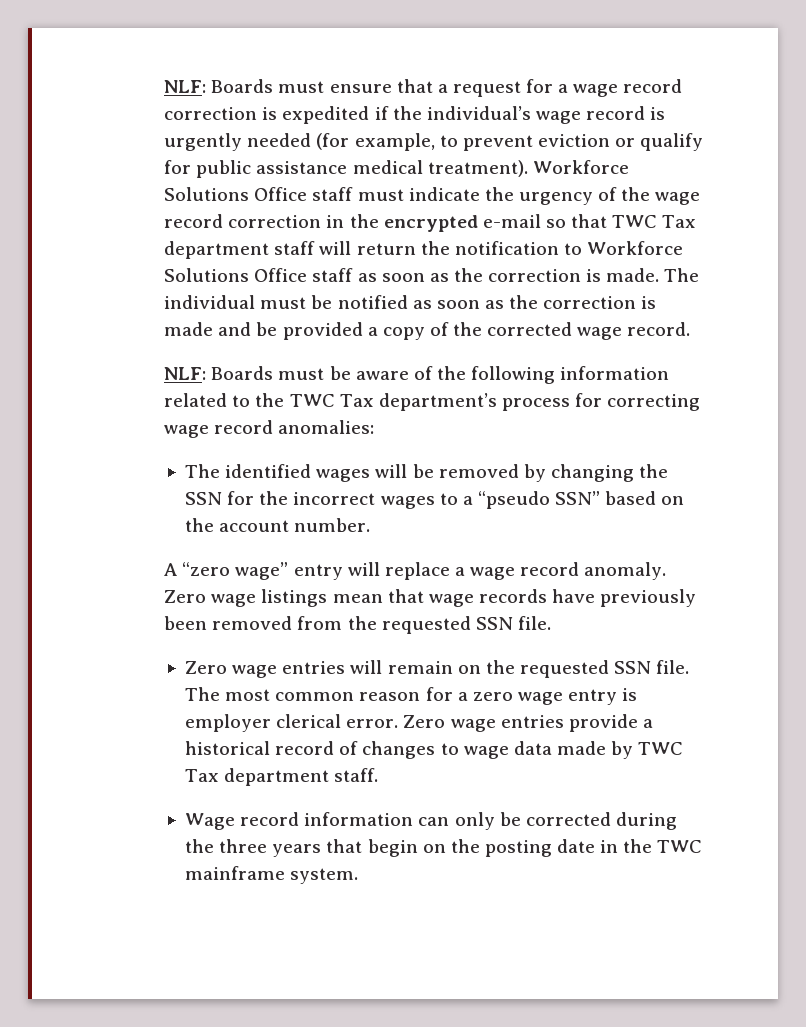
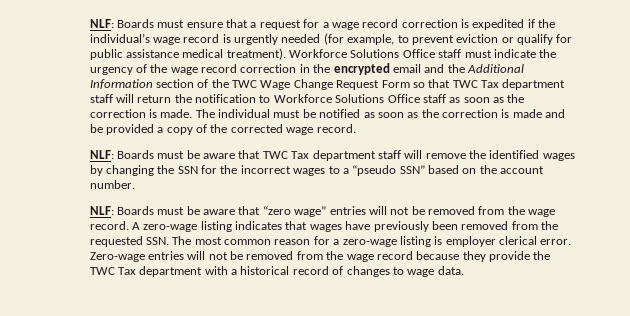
[482,214,541,228] e-mail -> [392,64,525,73] [89,79,410,90] email and the Additional Information section of the TWC Wage Change Request Form
[413,366,670,384] [164,393,701,411] [164,420,375,438] [185,464,519,482] of the following information related to the TWC Tax department’s process for correcting wage record anomalies: // The identified wages will be removed -> [238,150,575,161] that TWC Tax department staff will remove the identified wages
[164,562,667,580] [164,589,547,607] A “zero wage” entry will replace a wage record anomaly. Zero wage listings mean that wage records -> [89,206,556,217] [89,221,342,232] NLF: Boards must be aware that “zero wage” entries will not be removed from the wage record. A zero-wage listing indicates that wages
[475,616,551,630] [185,660,690,678] SSN file. // Zero wage entries will remain on the requested SSN file. -> [145,237,169,245] SSN.
[472,689,618,705] zero wage entry -> [342,236,431,247] zero-wage listing
[403,714,638,732] Zero wage entries provide -> [89,251,551,262] [89,266,228,277] Zero-wage entries will not be removed from the wage record because they provide the TWC Tax department with
[513,741,684,759] [185,768,379,786] [185,812,677,830] [185,839,703,857] [185,866,359,884] data made by TWC Tax department staff. // Wage record information can only be corrected during the three years that begin on the posting date in the TWC mainframe system. -> [437,266,464,275] data.

